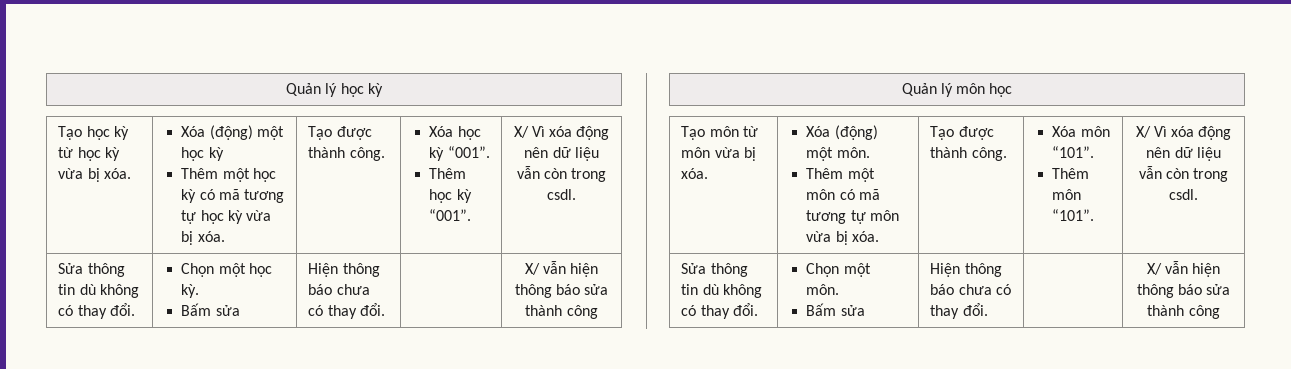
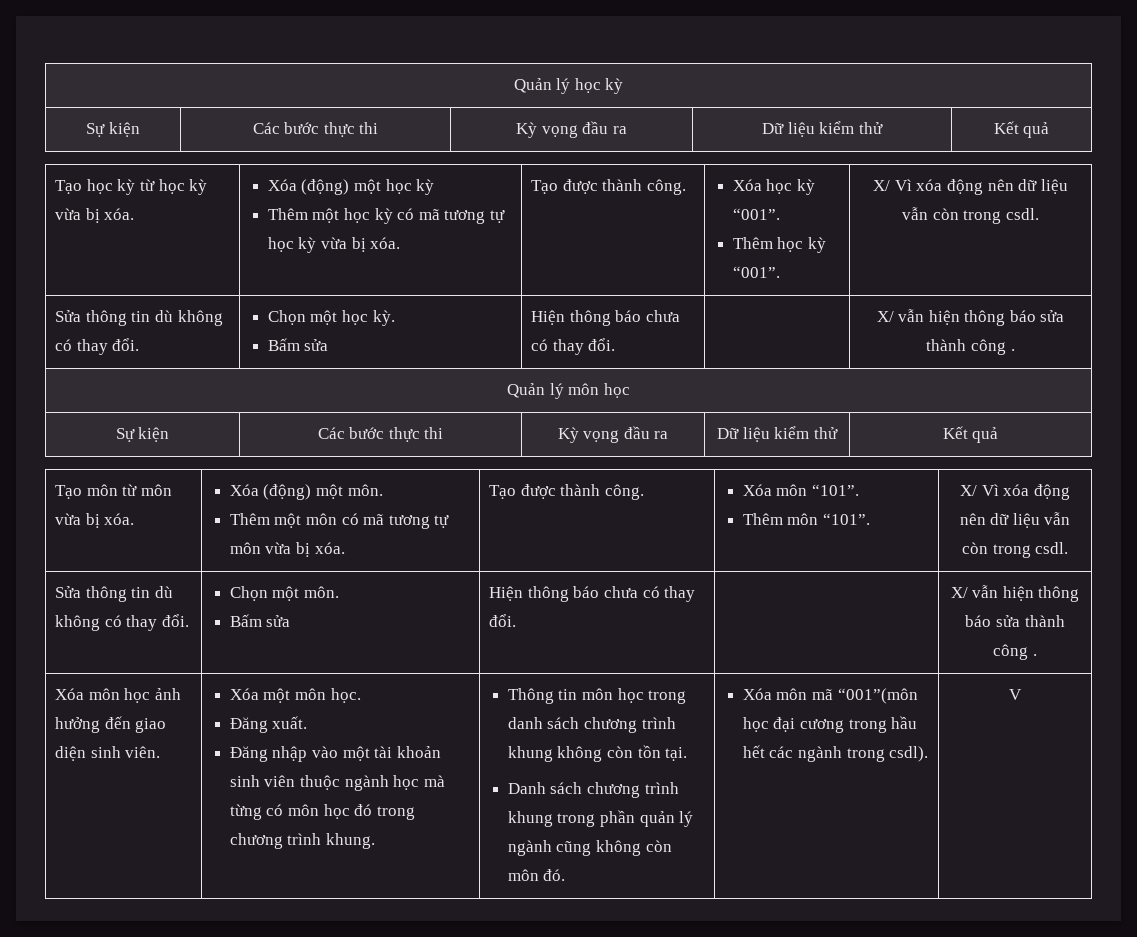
(383, 90) none -> [86,122,140,137] [252,122,379,137] [516,121,627,138] [762,121,883,137] [993,121,1050,138] // Sự kiện | Các bước thực thi | Kỳ vọng đầu ra | Dữ liệu kiểm thử | Kết quả
(598, 312) none -> [1010,349,1015,351] .
(1013, 90) none -> [115,427,170,442] [317,427,444,442] [557,426,669,443] [717,426,838,442] [942,426,999,443] // Sự kiện | Các bước thực thi | Kỳ vọng đầu ra | Dữ liệu kiểm thử | Kết quả
(1220, 312) none -> [1032,654,1037,656] [55,688,181,703] [55,716,167,733] [55,746,161,761] [229,688,361,703] [229,716,308,733] [229,746,441,762] [229,775,445,791] [229,804,415,820] [229,833,376,849] [507,688,687,704] [507,717,676,733] [507,745,688,762] [507,782,679,798] [507,810,694,827] [507,840,672,856] [507,869,566,881] [742,688,918,704] [742,716,918,733] [742,745,929,762] [1009,689,1022,700] . // Xóa môn học ảnh hưởng đến giao diện sinh viên. | Xóa một môn học. // Đăng xuất. // Đăng nhập vào một tài khoản sinh viên thuộc ngành học mà từng có môn học đó trong chương trình khung. | Thông tin môn học trong danh sách chương trình khung không còn tồn tại. // Danh sách chương trình khung trong phần quản lý ngành cũng không còn môn đó. | Xóa môn mã “001”(môn học đại cương trong hầu hết các ngành trong csdl). | V

